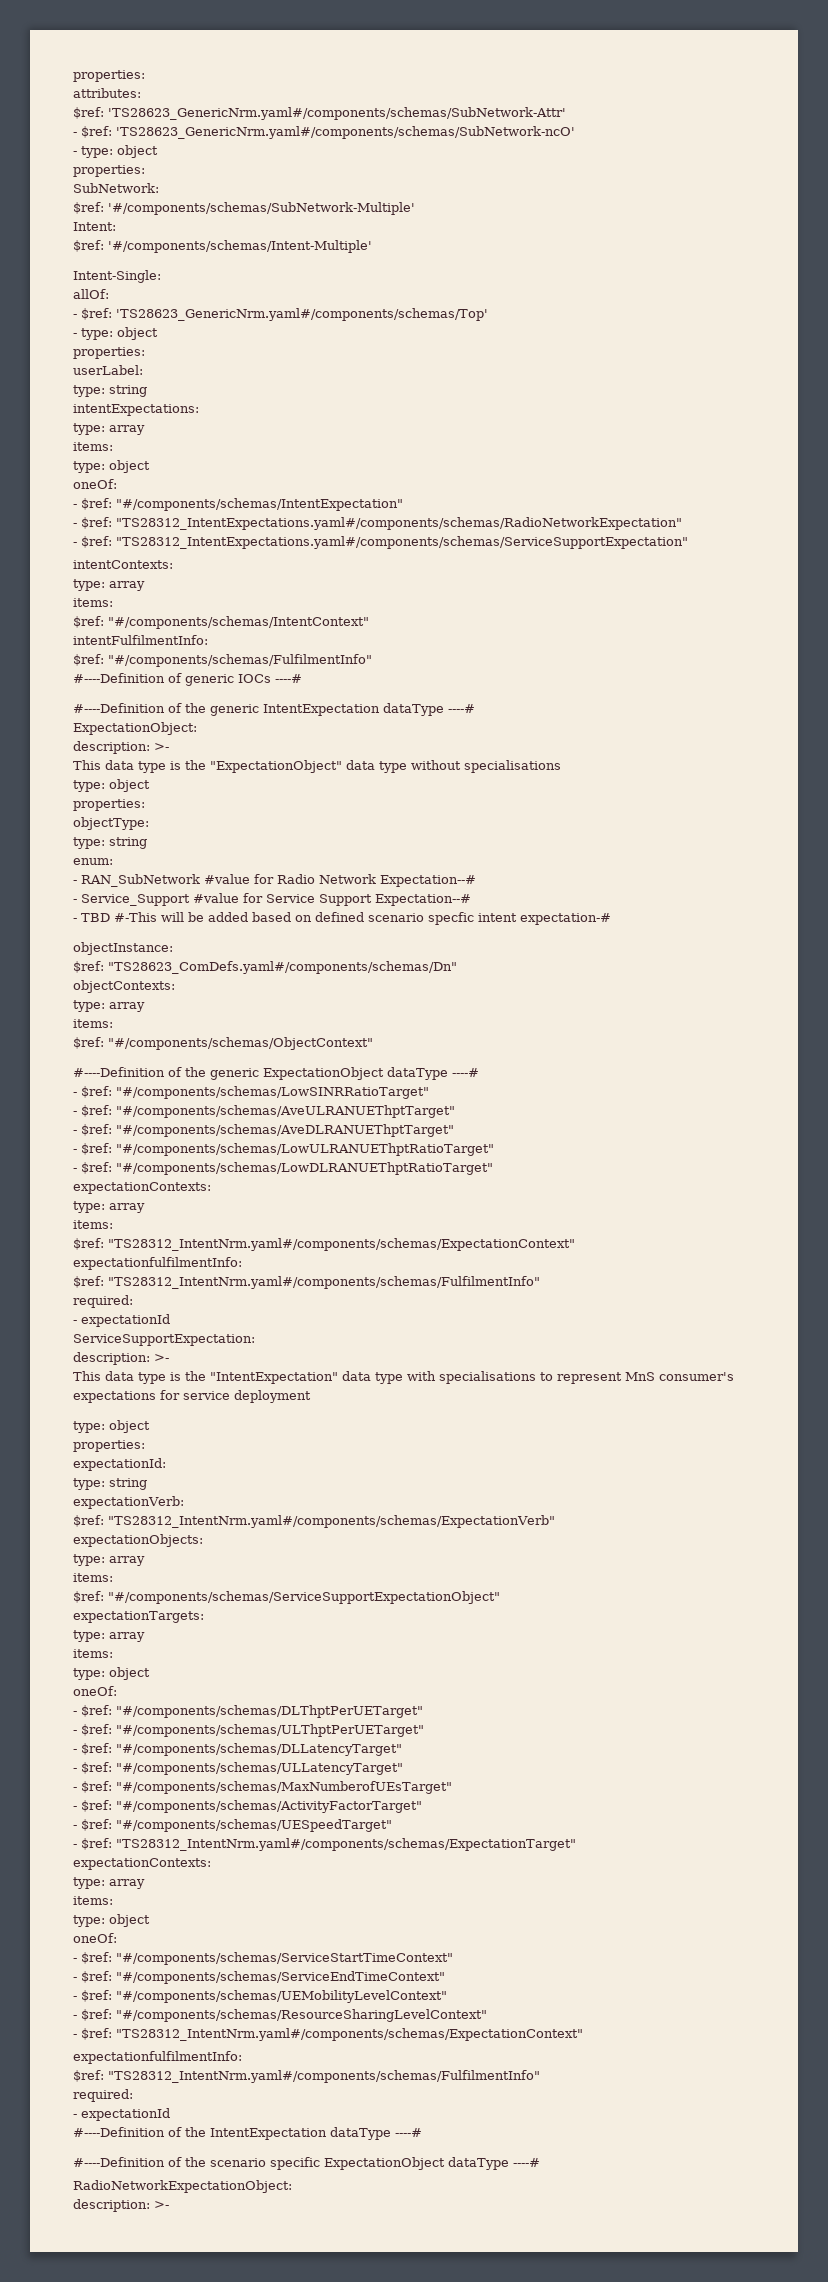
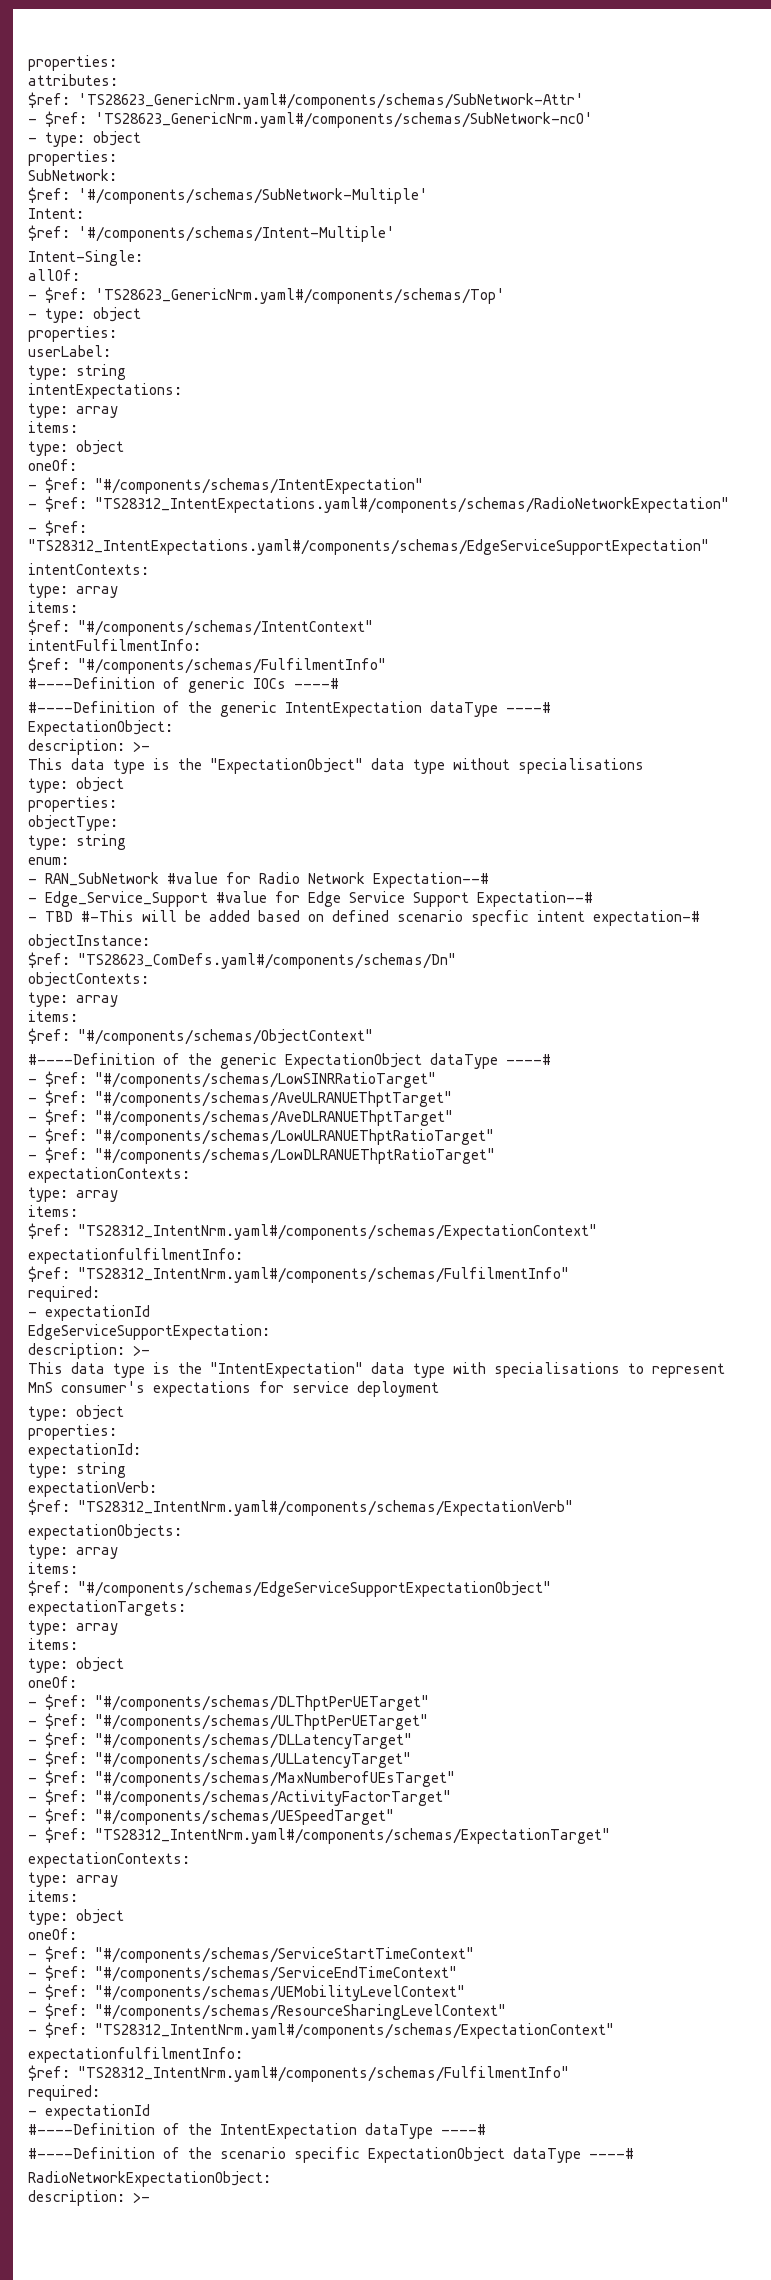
[116,536,688,549] "TS28312_IntentExpectations.yaml#/components/schemas/ServiceSupportExpectation" -> [28,539,709,555] "TS28312_IntentExpectations.yaml#/components/schemas/EdgeServiceSupportExpectation"
[81,893,263,906] Service_Support #value for -> [45,891,341,907] Edge_Service_Support #value for Edge
[73,1334,255,1346] ServiceSupportExpectation: -> [28,1324,270,1340] EdgeServiceSupportExpectation:
[108,1591,500,1604] "#/components/schemas/ServiceSupportExpectationObject" -> [78,1581,551,1597] "#/components/schemas/EdgeServiceSupportExpectationObject"

